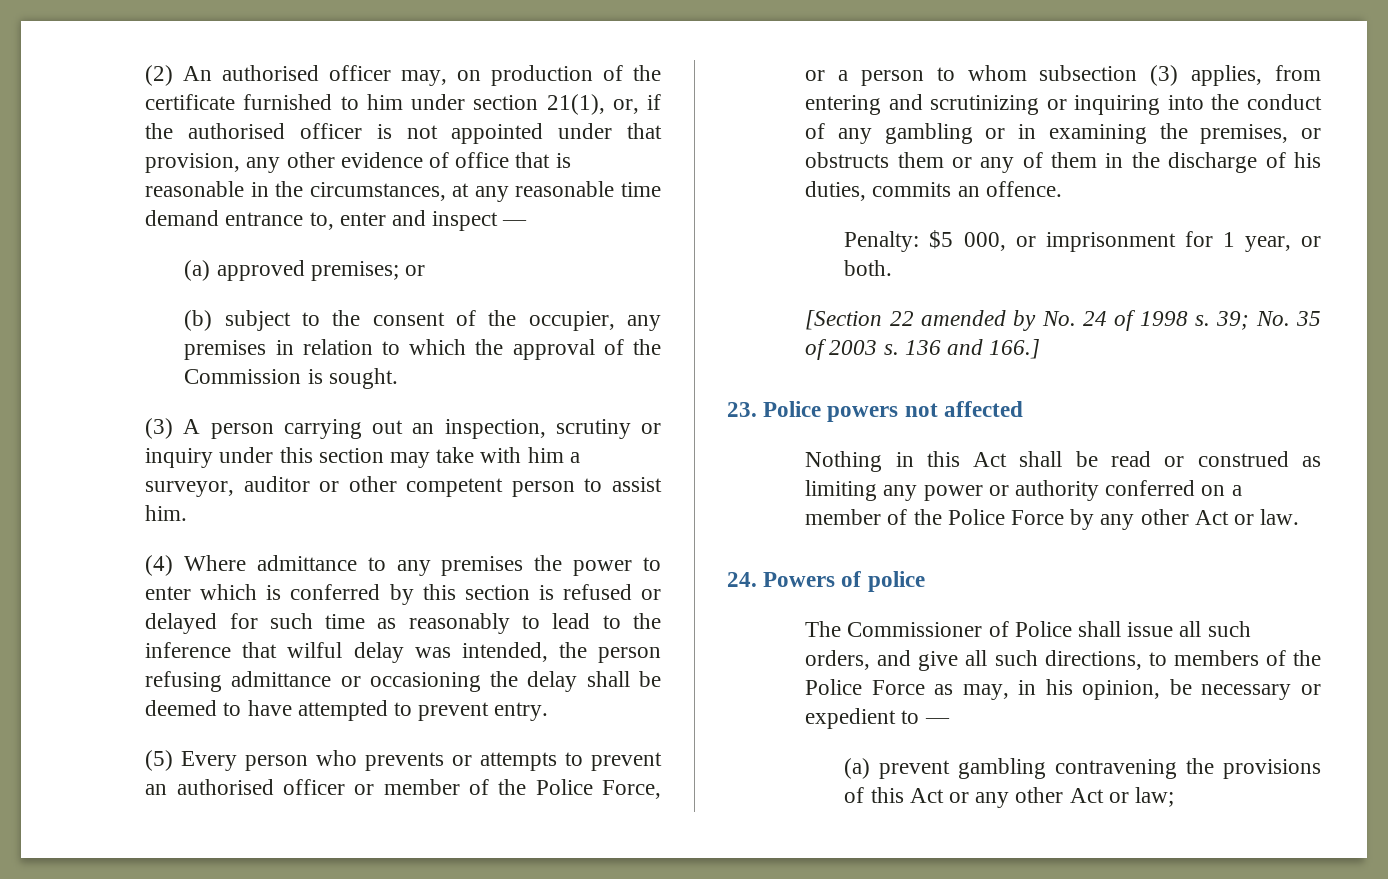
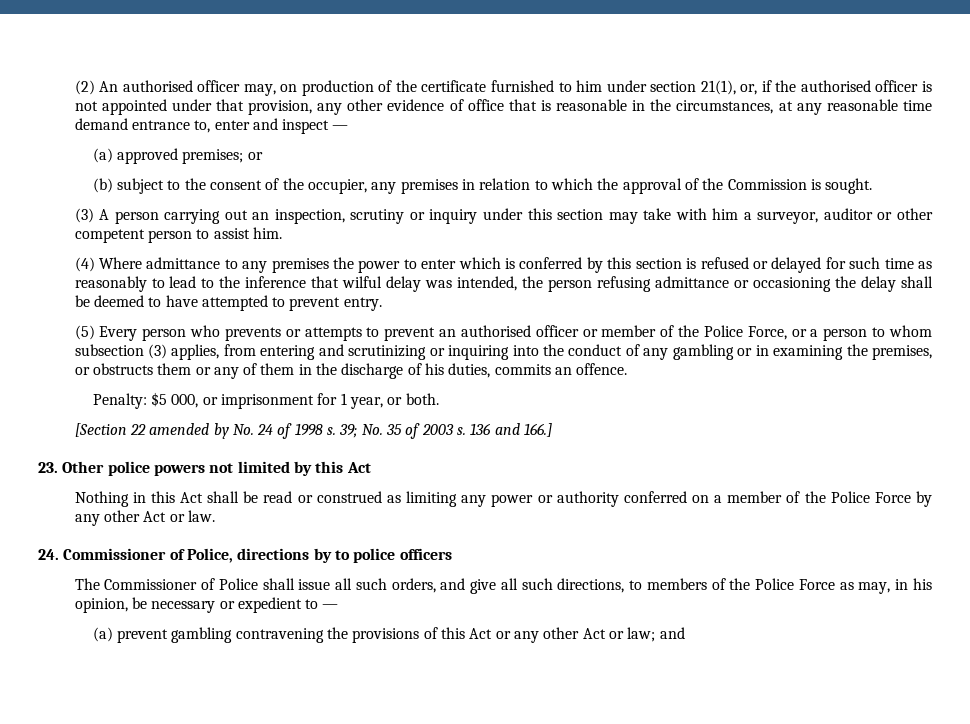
[763,401,1023,422] Police powers not affected -> [62,461,371,476] Other police powers not limited by this Act
[763,571,925,592] Powers of police -> [63,548,452,563] Commissioner of Police, directions by to police officers
(1175, 797) none -> [659,627,685,639] and

